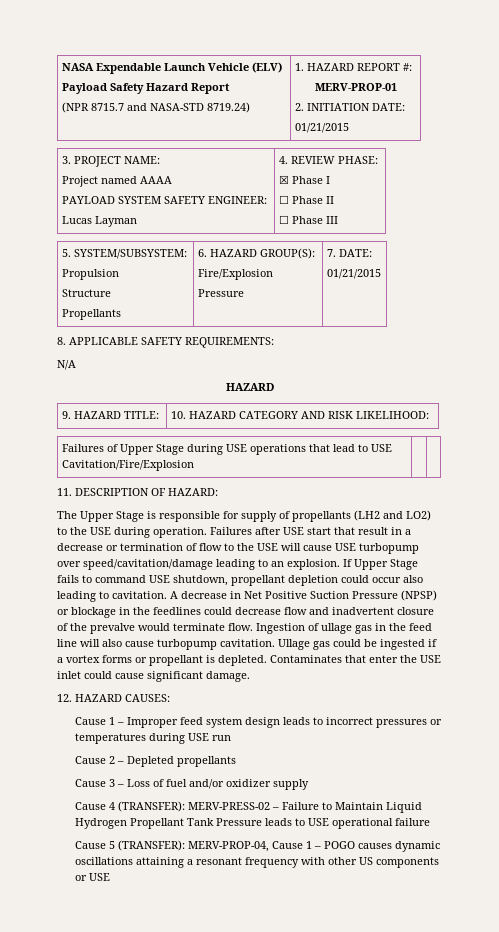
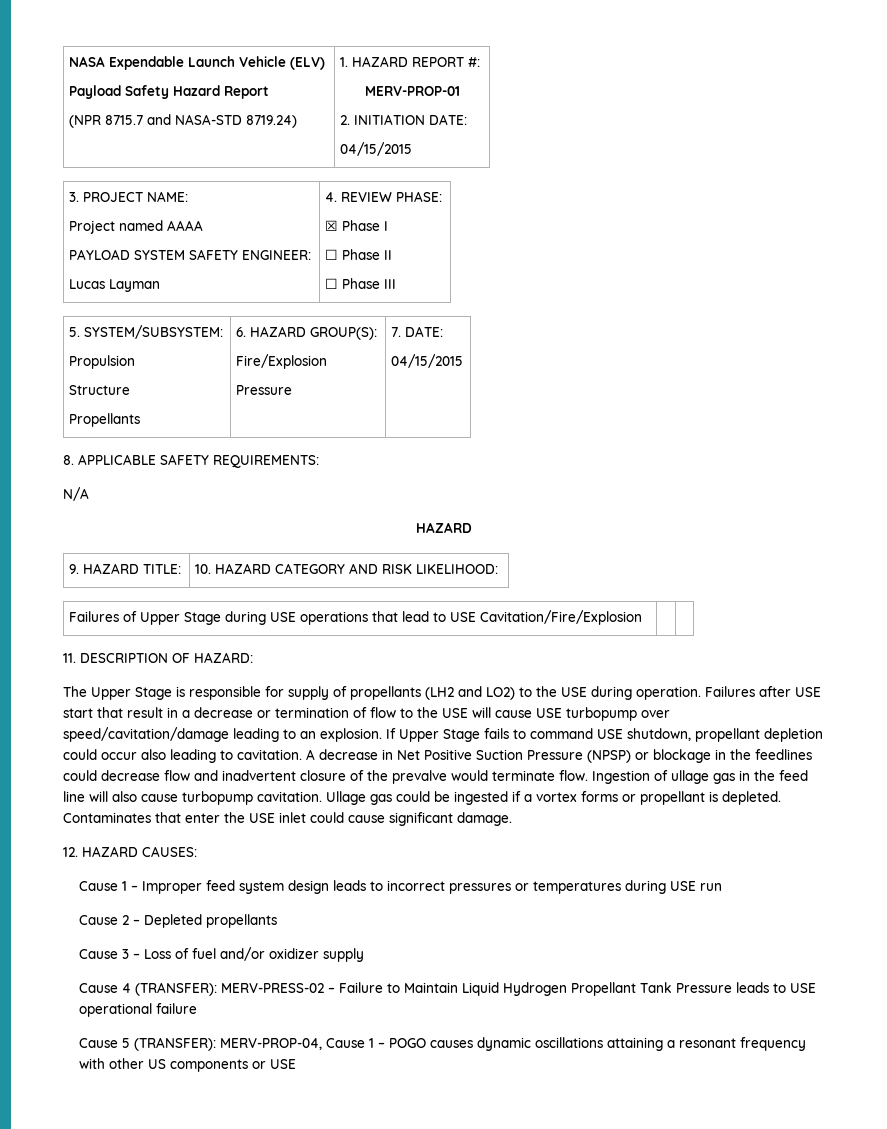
[294,123,349,133] 01/21/2015 -> [339,142,412,156] 04/15/2015
[326,269,381,279] 01/21/2015 -> [390,354,463,368] 04/15/2015

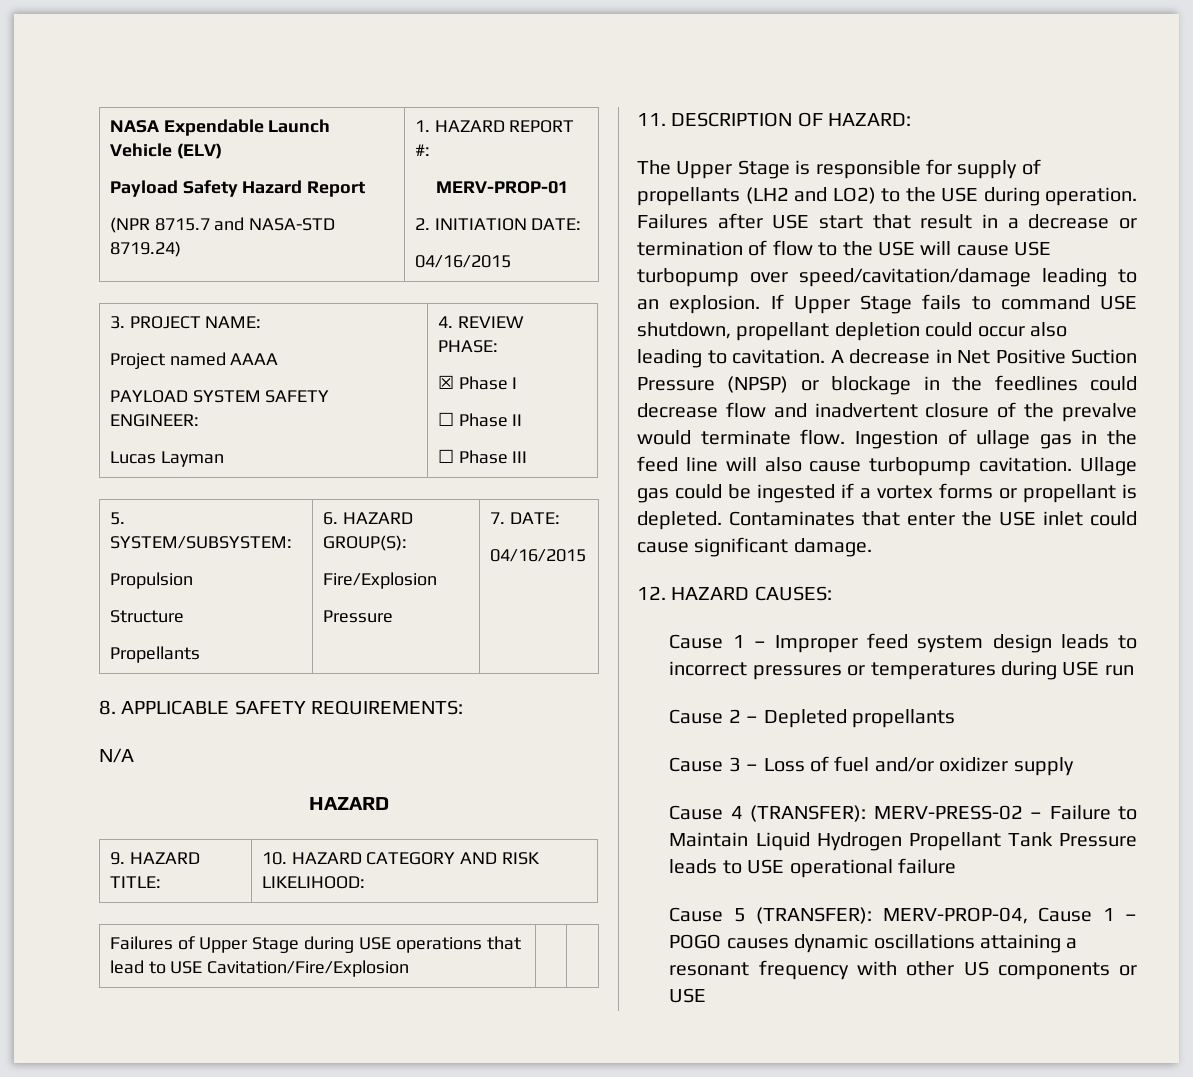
[339,142,412,156] 04/15/2015 -> [414,255,511,268] 04/16/2015
[390,354,463,368] 04/15/2015 -> [489,549,586,562] 04/16/2015

